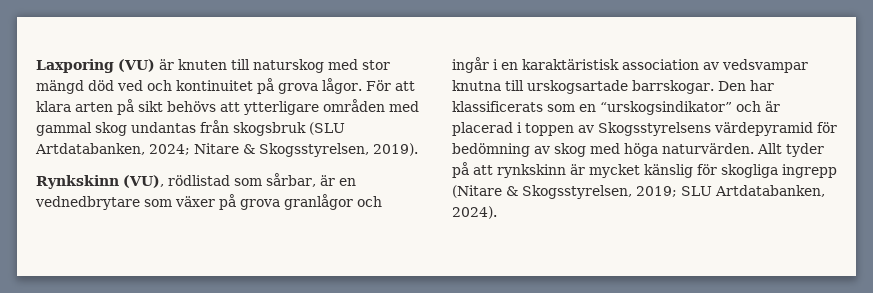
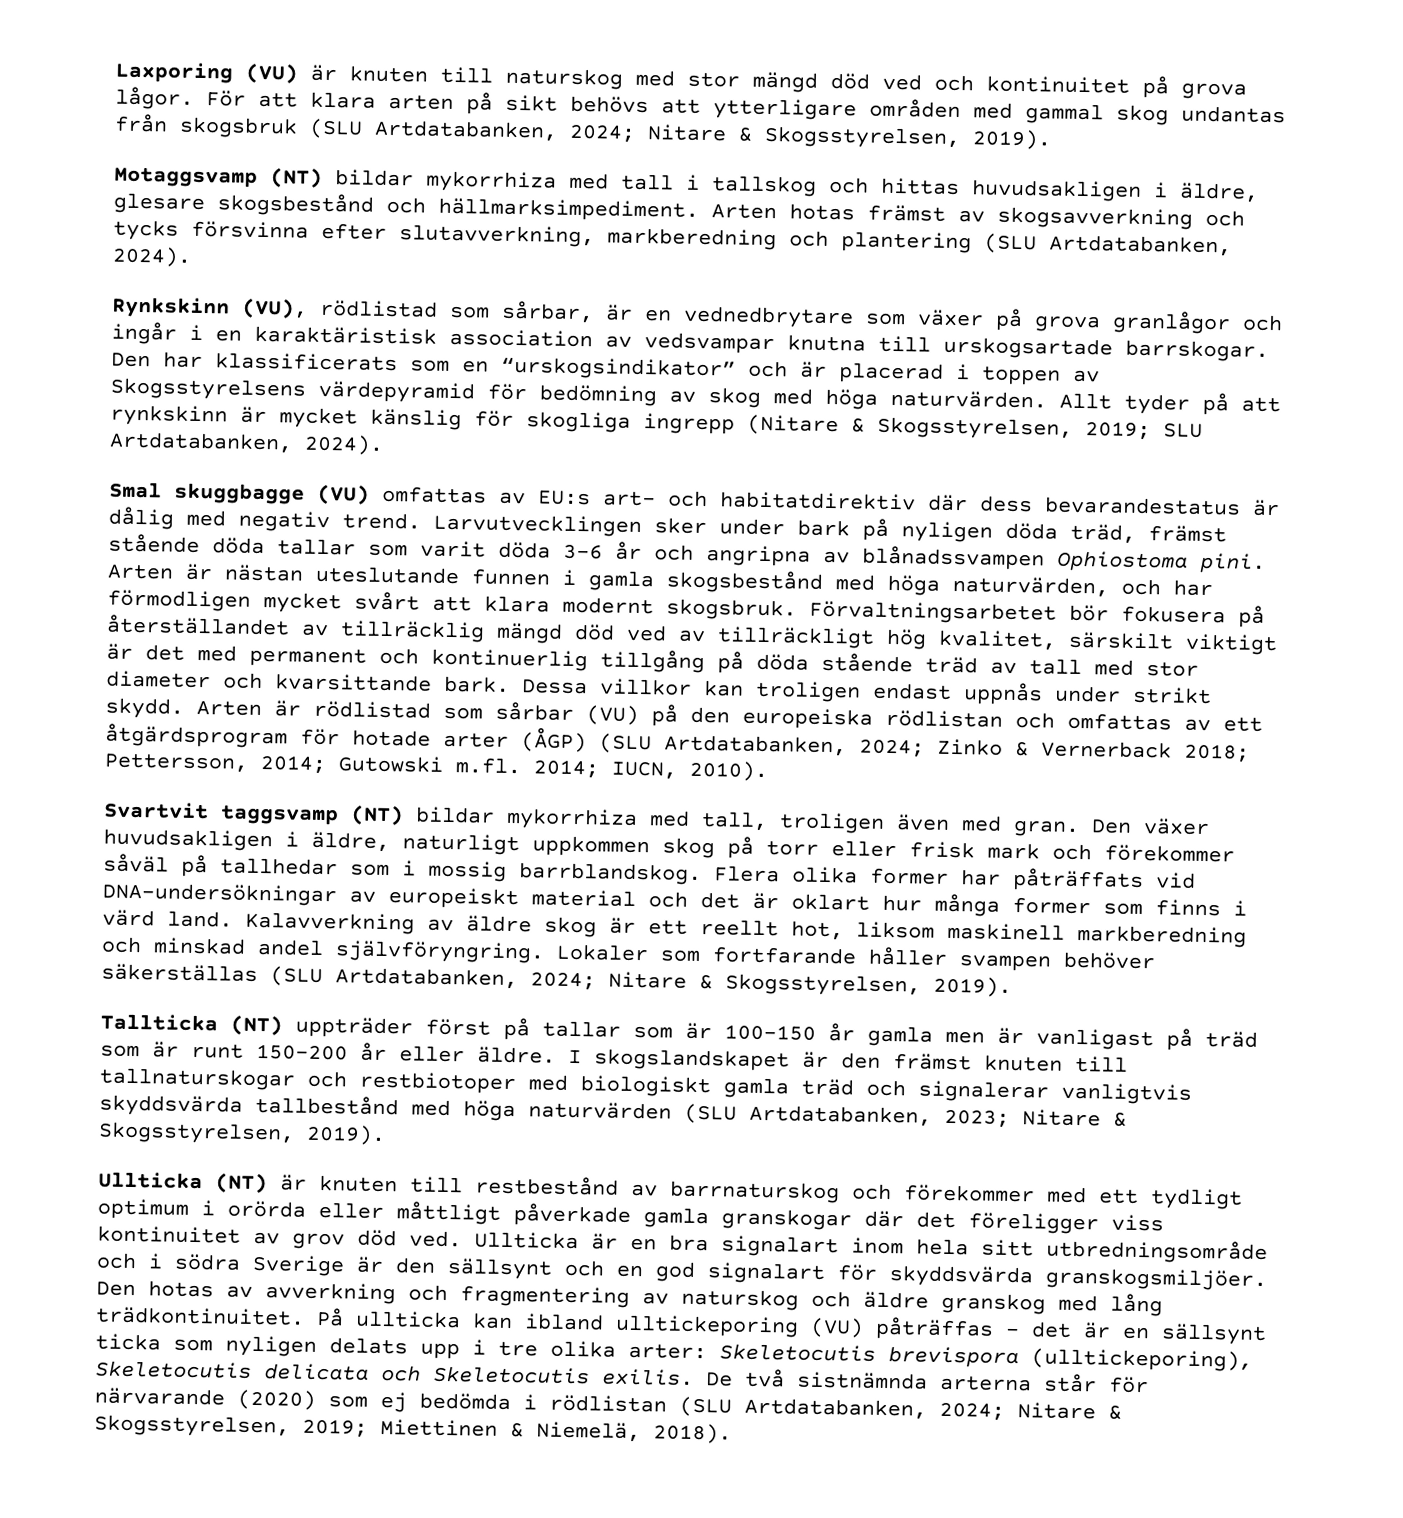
(418, 149) none -> [114,167,1259,203] [113,192,1245,230] [113,219,1232,257] [112,246,192,267] // Motaggsvamp (NT) bildar mykorrhiza med tall i tallskog och hittas huvudsakligen i äldre, glesare skogsbestånd och hällmarksimpediment. Arten hotas främst av skogsavverkning och tycks försvinna efter slutavverkning, markberedning och plantering (SLU Artdatabanken, 2024).
(497, 212) none -> [109,481,1280,517] [108,506,1227,544] [108,533,1266,574] [107,563,1213,598] [107,589,1265,628] [106,614,1278,656] [106,643,1199,677] [106,670,1212,706] [105,697,1263,732] [105,723,1250,763] [104,753,768,782] [103,801,1210,838] [103,828,1235,863] [103,853,1196,893] [102,882,1247,917] [102,909,1247,948] [101,936,1155,972] [101,963,1012,997] [100,1013,1258,1051] [100,1041,1128,1073] [99,1067,1192,1105] [99,1094,1127,1128] [98,1121,386,1146] [98,1171,1243,1210] [97,1198,1164,1235] [97,1225,1268,1265] [96,1252,1267,1292] [96,1280,1163,1317] [95,1306,1267,1346] [95,1333,1253,1372] [95,1360,1149,1394] [94,1387,1122,1421] [94,1414,732,1444] // Smal skuggbagge (VU) omfattas av EU:s art- och habitatdirektiv där dess bevarandestatus är dålig med negativ trend. Larvutvecklingen sker under bark på nyligen döda träd, främst stående döda tallar som varit döda 3–6 år och angripna av blånadssvampen Ophiostoma pini. Arten är nästan uteslutande funnen i gamla skogsbestånd med höga naturvärden, och har förmodligen mycket svårt att klara modernt skogsbruk. Förvaltningsarbetet bör fokusera på återställandet av tillräcklig mängd död ved av tillräckligt hög kvalitet, särskilt viktigt är det med permanent och kontinuerlig tillgång på döda stående träd av tall med stor diameter och kvarsittande bark. Dessa villkor kan troligen endast uppnås under strikt skydd. Arten är rödlistad som sårbar (VU) på den europeiska rödlistan och omfattas av ett åtgärdsprogram för hotade arter (ÅGP) (SLU Artdatabanken, 2024; Zinko & Vernerback 2018; Pettersson, 2014; Gutowski m.fl. 2014; IUCN, 2010). // Svartvit taggsvamp (NT) bildar mykorrhiza med tall, troligen även med gran. Den växer huvudsakligen i äldre, naturligt uppkommen skog på torr eller frisk mark och förekommer såväl på tallhedar som i mossig barrblandskog. Flera olika former har påträffats vid DNA-undersökningar av europeiskt material och det är oklart hur många former som finns i värd land. Kalavverkning av äldre skog är ett reellt hot, liksom maskinell markberedning och minskad andel självföryngring. Lokaler som fortfarande håller svampen behöver säkerställas (SLU Artdatabanken, 2024; Nitare & Skogsstyrelsen, 2019). // Tallticka (NT) uppträder först på tallar som är 100–150 år gamla men är vanligast på träd som är runt 150–200 år eller äldre. I skogslandskapet är den främst knuten till tallnaturskogar och restbiotoper med biologiskt gamla träd och signalerar vanligtvis skyddsvärda tallbestånd med höga naturvärden (SLU Artdatabanken, 2023; Nitare & Skogsstyrelsen, 2019). // Ullticka (NT) är knuten till restbestånd av barrnaturskog och förekommer med ett tydligt optimum i orörda eller måttligt påverkade gamla granskogar där det föreligger viss kontinuitet av grov död ved. Ullticka är en bra signalart inom hela sitt utbredningsområde och i södra Sverige är den sällsynt och en god signalart för skyddsvärda granskogsmiljöer. Den hotas av avverkning och fragmentering av naturskog och äldre granskog med lång trädkontinuitet. På ullticka kan ibland ulltickeporing (VU) påträffas - det är en sällsynt ticka som nyligen delats upp i tre olika arter: Skeletocutis brevispora (ulltickeporing), Skeletocutis delicata och Skeletocutis exilis. De två sistnämnda arterna står för närvarande (2020) som ej bedömda i rödlistan (SLU Artdatabanken, 2024; Nitare & Skogsstyrelsen, 2019; Miettinen & Niemelä, 2018).

